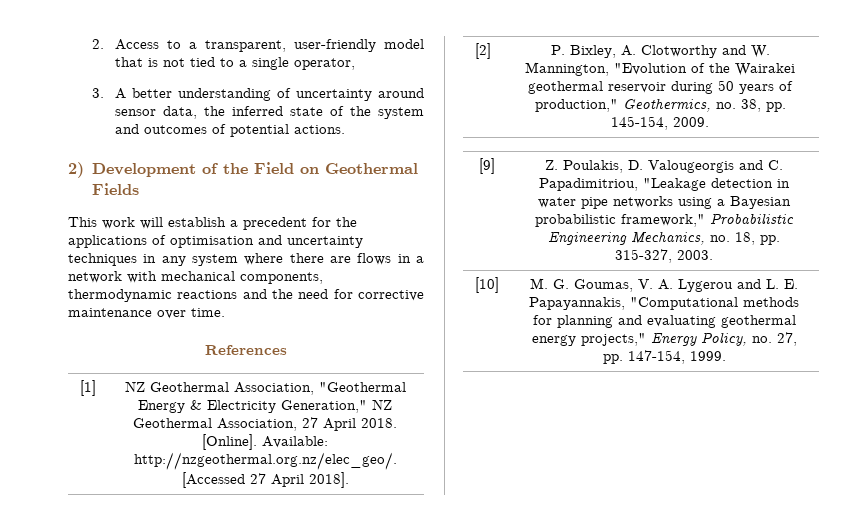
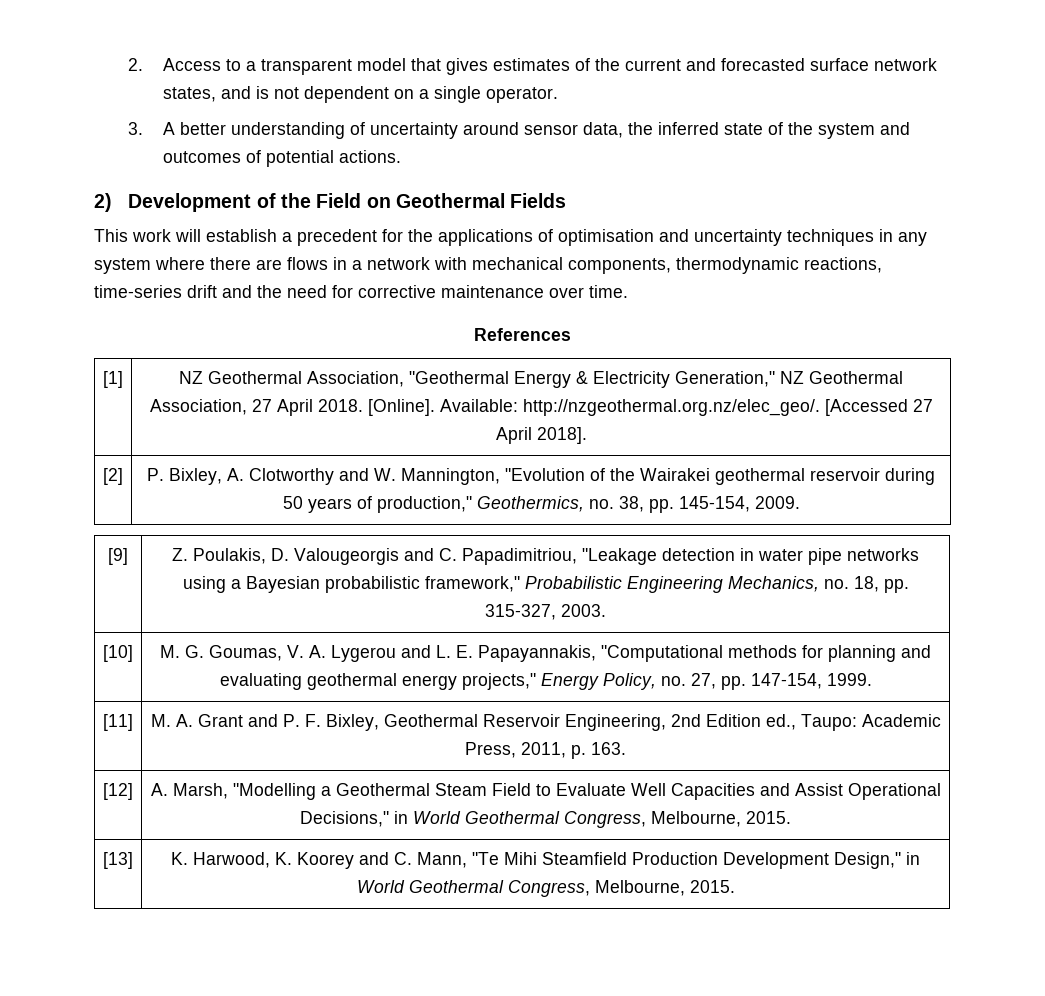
[205,39,424,52] [115,57,235,67] transparent, user-friendly model that is not tied to -> [260,58,937,75] [162,86,414,103] transparent model that gives estimates of the current and forecasted surface network states, and is not dependent on
[294,58,356,70] operator, -> [485,87,558,103] operator.
[177,290,238,299] reactions -> [804,257,882,273] [94,285,217,298] reactions, time-series drift
(726, 356) none -> [103,714,133,731] [150,714,941,731] [465,742,626,759] [103,783,133,800] [150,783,941,800] [300,811,791,828] [103,852,133,869] [171,852,920,869] [356,880,735,897] // [11] | M. A. Grant and P. F. Bixley, Geothermal Reservoir Engineering, 2nd Edition ed., Taupo: Academic Press, 2011, p. 163. // [12] | A. Marsh, "Modelling a Geothermal Steam Field to Evaluate Well Capacities and Assist Operational Decisions," in World Geothermal Congress, Melbourne, 2015. // [13] | K. Harwood, K. Koorey and C. Mann, "Te Mihi Steamfield Production Development Design," in World Geothermal Congress, Melbourne, 2015.

